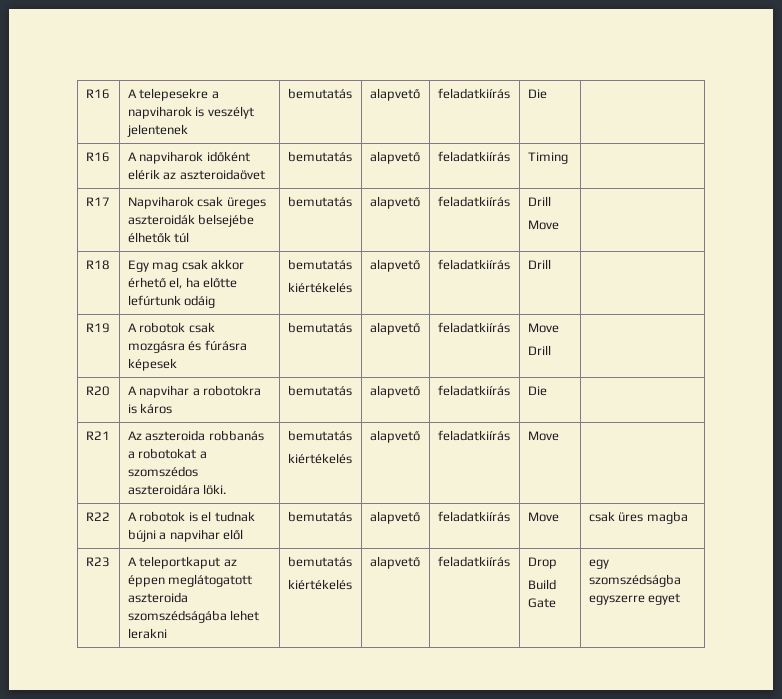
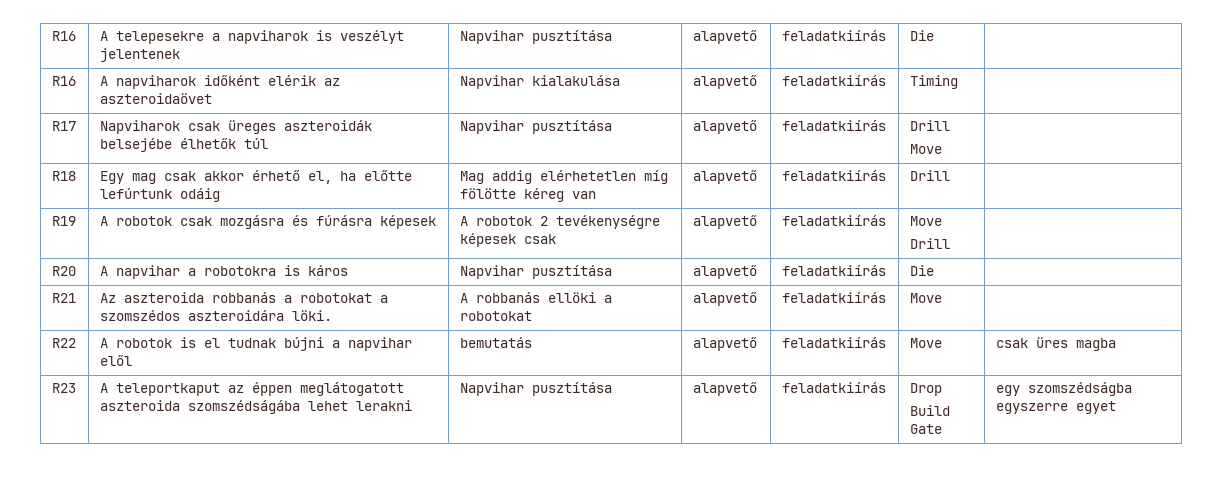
[287,88,352,99] bemutatás -> [459,30,612,44] Napvihar pusztítása
[287,151,352,162] bemutatás -> [459,75,620,89] Napvihar kialakulása
[287,196,352,207] bemutatás -> [459,120,612,134] Napvihar pusztítása
[287,259,352,270] [287,282,352,293] bemutatás // kiértékelés -> [459,170,668,184] [459,188,596,202] Mag addig elérhetetlen míg fölötte kéreg van
[287,322,352,333] bemutatás -> [459,215,660,229] [459,233,556,247] A robotok 2 tevékenységre képesek csak
[287,385,352,396] bemutatás -> [459,265,612,279] Napvihar pusztítása
[287,430,352,441] [287,453,352,464] bemutatás // kiértékelés -> [459,292,612,303] [459,311,532,321] A robbanás ellöki a robotokat
[287,556,352,567] [287,579,352,590] bemutatás // kiértékelés -> [459,382,612,396] Napvihar pusztítása

